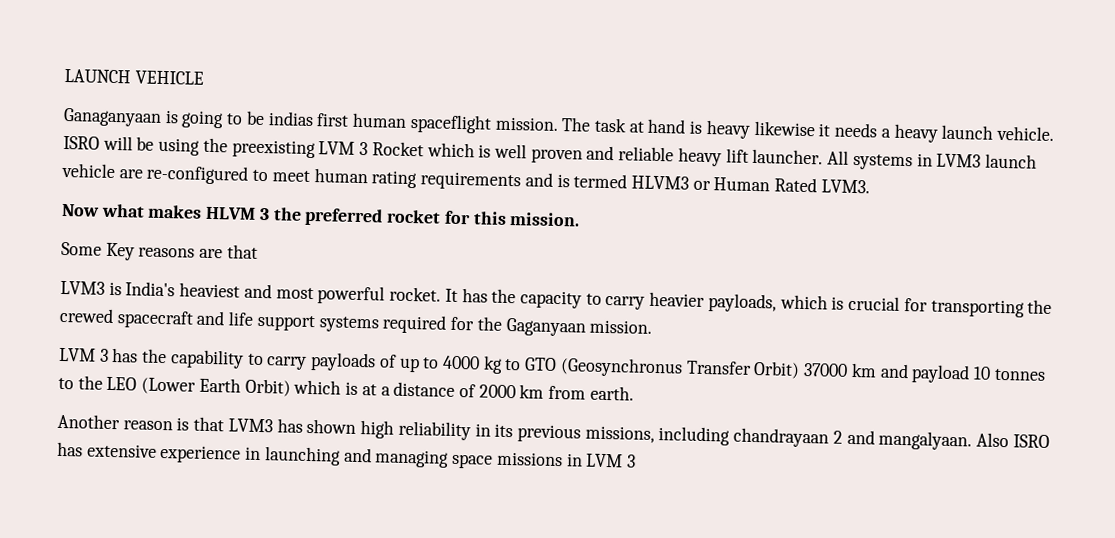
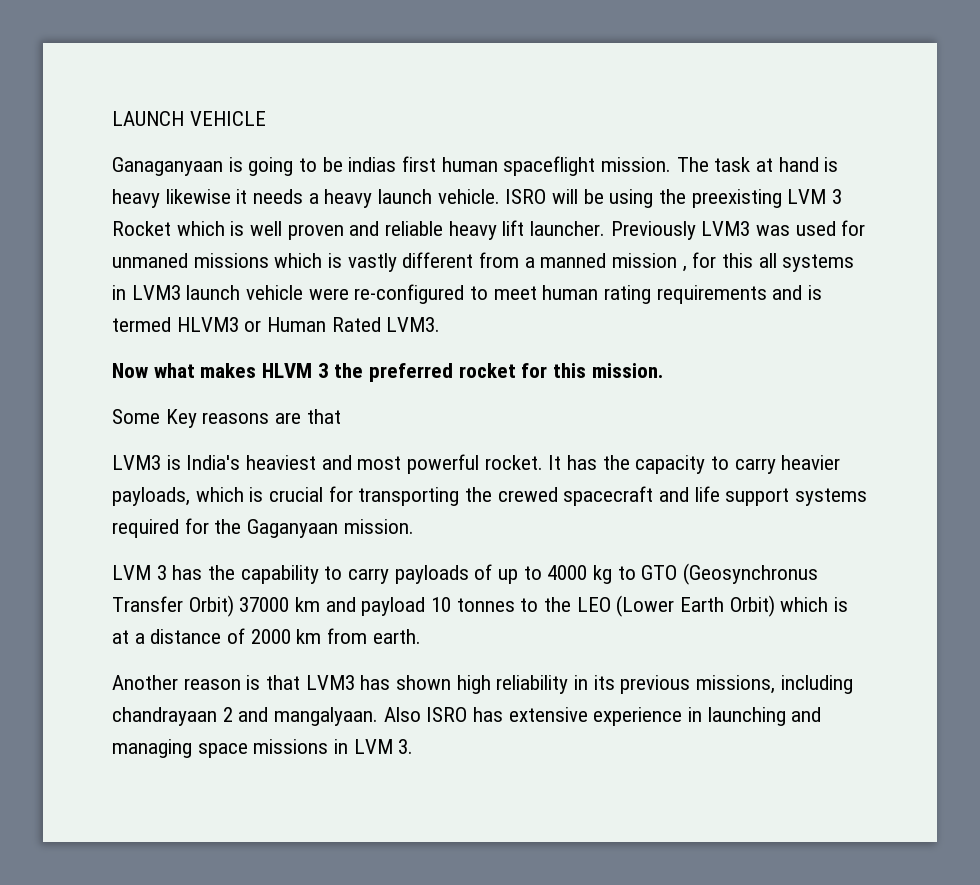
[827,150,850,165] All -> [610,220,866,240] [112,252,777,272] Previously LVM3 was used for unmaned missions which is vastly different from a manned mission , for this all
[118,169,143,179] are -> [308,288,349,300] were
[625,454,636,468] 3 -> [398,739,414,754] 3.

